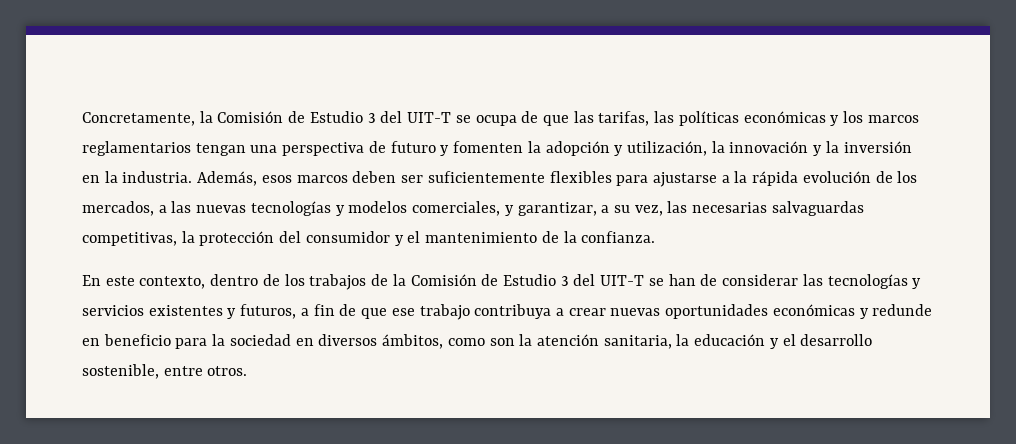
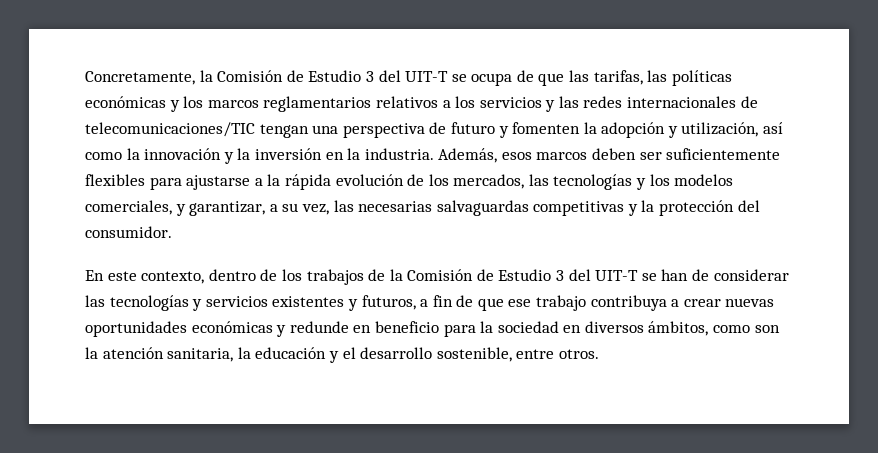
(191, 148) none -> [375,96,758,112] [85,122,255,137] relativos a los servicios y las redes internacionales de telecomunicaciones/TIC
(707, 148) none -> [763,122,784,134] [85,152,122,160] así como
[158,201,345,216] a las nuevas tecnologías y -> [528,174,670,190] las tecnologías y los
[82,232,177,246] competitivas, -> [533,201,638,216] competitivas y
[305,231,656,246] consumidor y el mantenimiento de la confianza. -> [85,226,172,238] consumidor.

